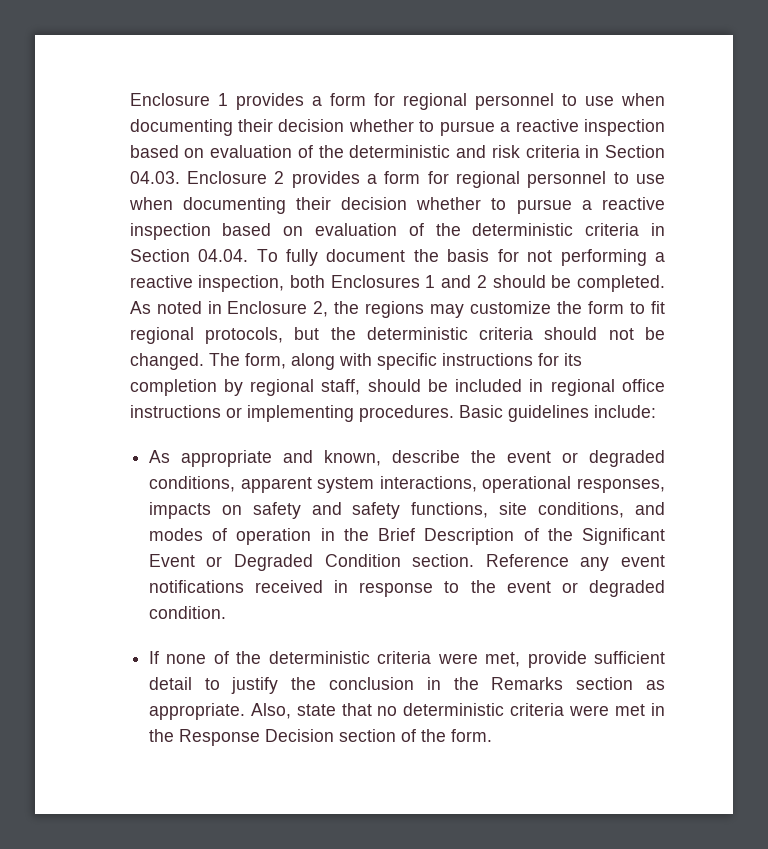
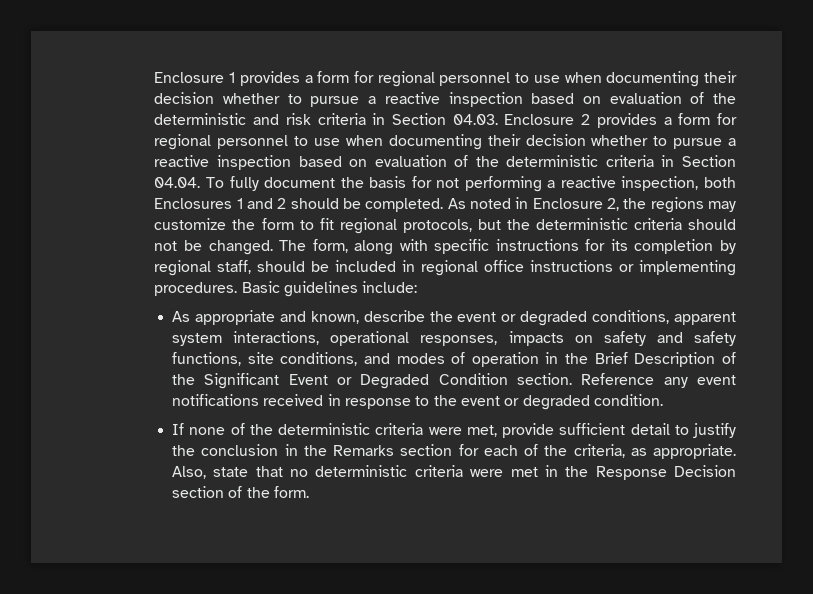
(634, 683) none -> [458,444,625,458] for each of the criteria,

